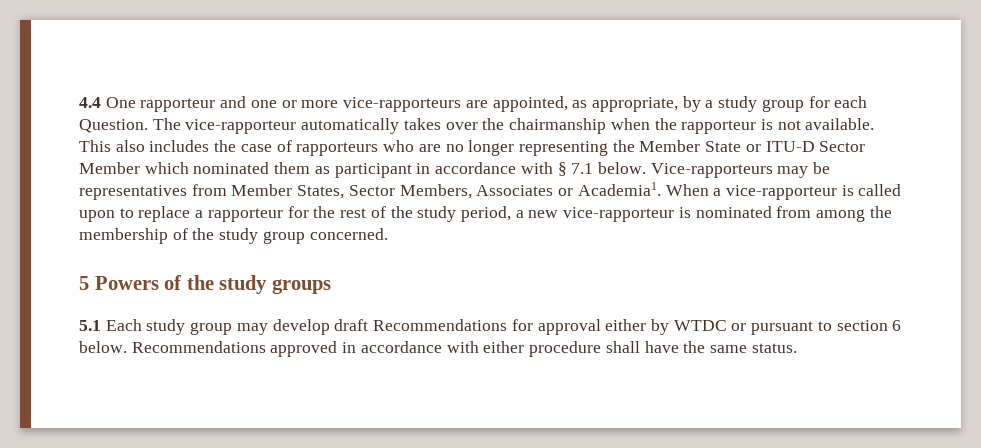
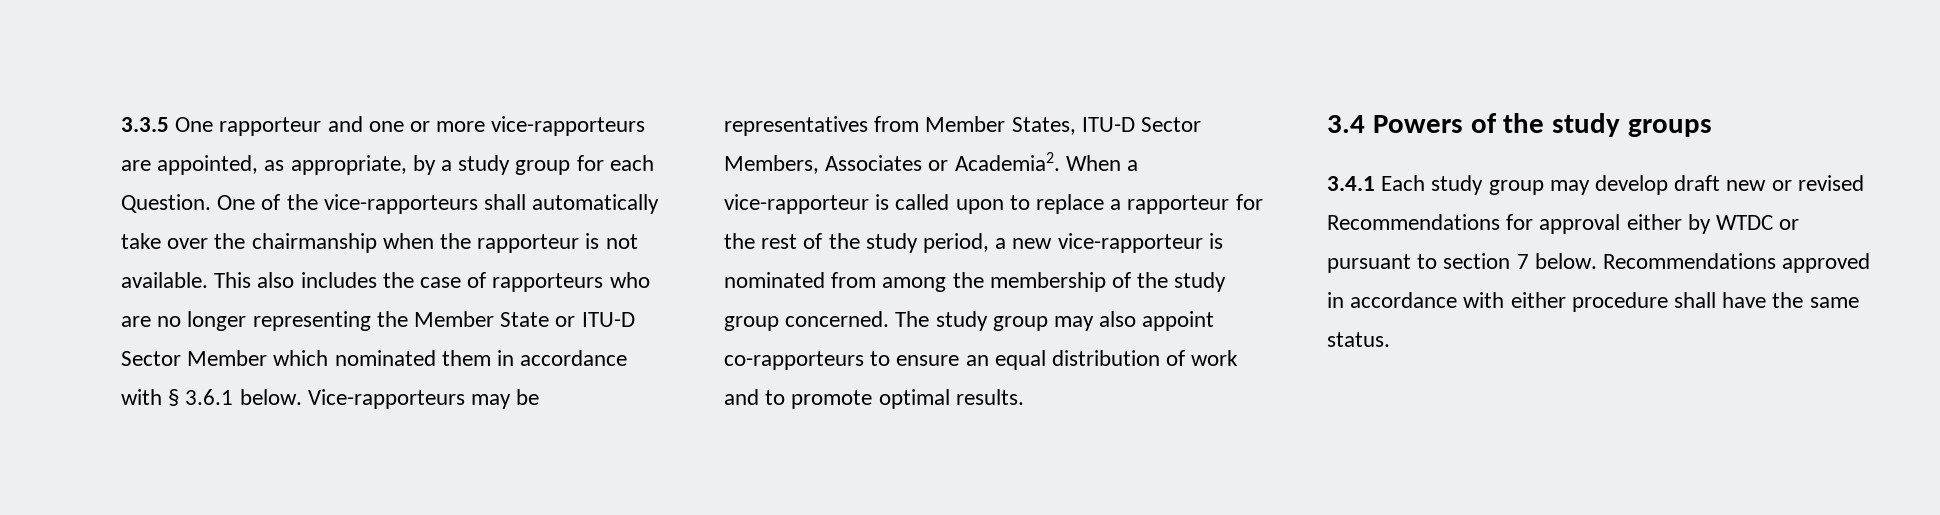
[79,97,101,108] 4.4 -> [121,117,169,132] 3.3.5
[152,118,441,134] The vice-rapporteur automatically takes -> [217,194,660,214] [121,233,161,249] One of the vice-rapporteurs shall automatically take
[314,163,412,178] as participant -> (491, 358) none
[571,163,594,174] 7.1 -> [185,389,234,405] 3.6.1
(345, 192) none -> [1081,117,1135,132] ITU-D
[577,182,661,196] Academia1. -> [954,152,1060,171] Academia2.
[79,276,89,290] // 5 -> [895,311,1215,331] [724,350,1239,370] [724,389,1024,409] [1327,115,1365,133] The study group may also appoint co-rapporteurs to ensure an equal distribution of work and to promote optimal results. // 3.4
[79,320,101,331] 5.1 -> [1327,176,1375,191] 3.4.1
(369, 325) none -> [1726,175,1864,191] new or revised
[892,320,902,331] 6 -> [1516,254,1529,269] 7

